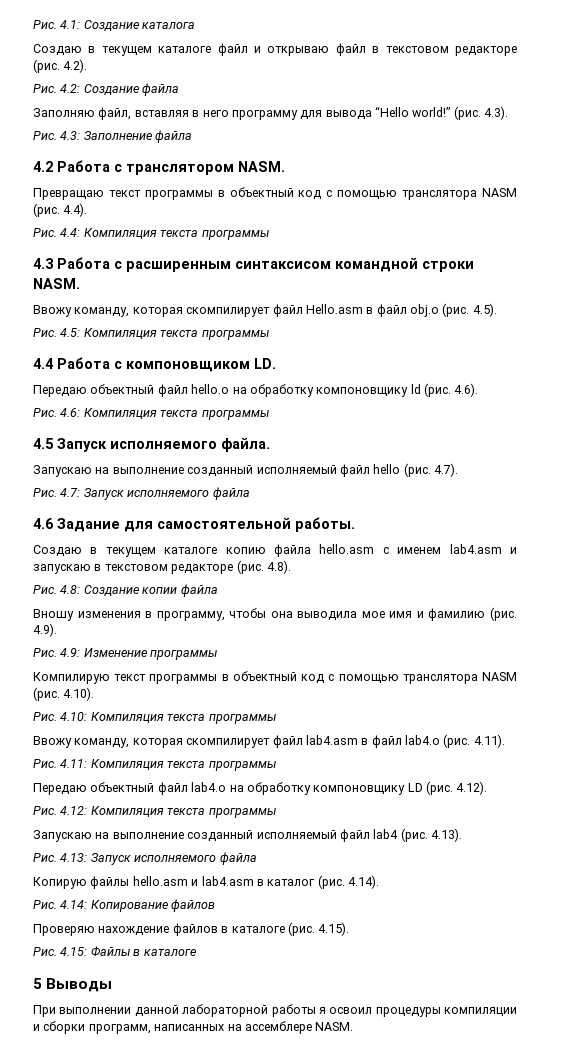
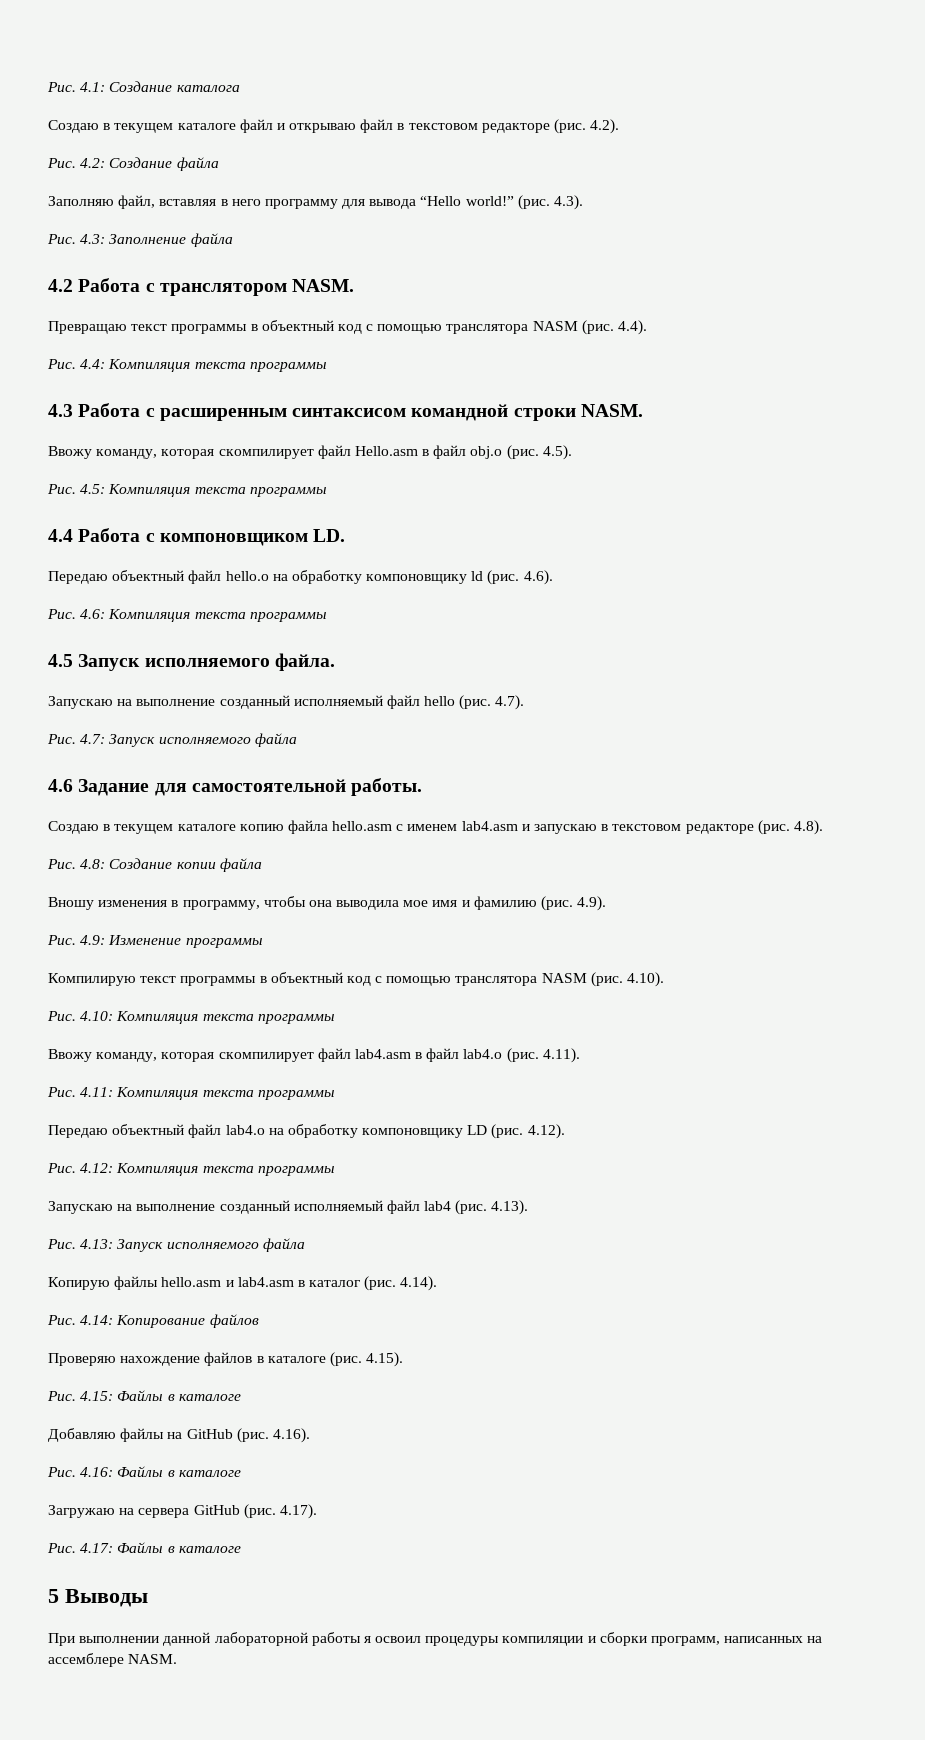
(197, 952) none -> [48,1428,310,1443] [47,1466,241,1477] [48,1504,317,1519] [47,1542,241,1553] // Добавляю файлы на GitHub (рис. 4.16). // Рис. 4.16: Файлы в каталоге // Загружаю на сервера GitHub (рис. 4.17). // Рис. 4.17: Файлы в каталоге

